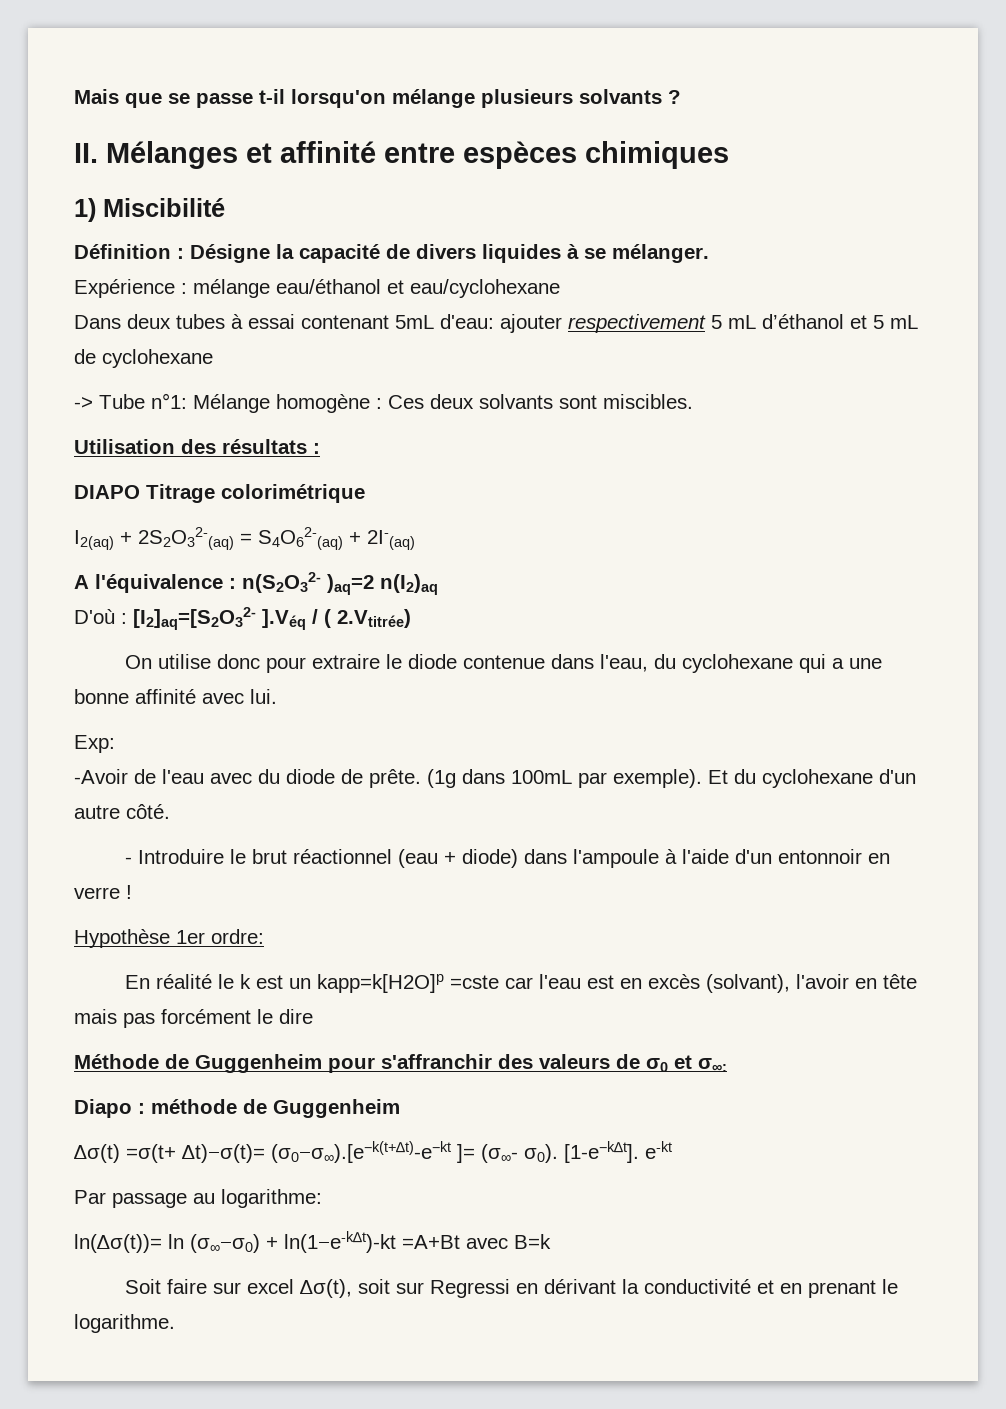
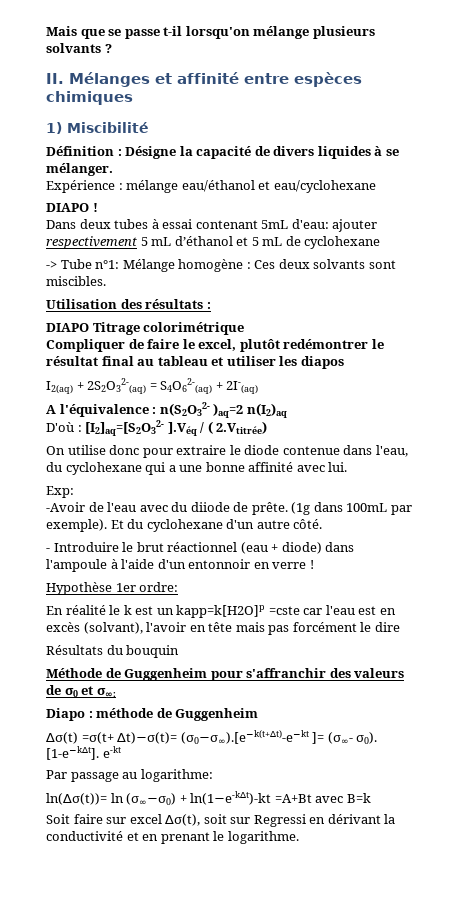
(560, 288) none -> [46,203,98,212] // DIAPO !
(365, 493) none -> [46,339,384,352] [46,356,344,369] // Compliquer de faire le excel, plutôt redémontrer le résultat final au tableau et utiliser les diapos
[286,769,335,784] diode -> [190,502,230,512] diiode
(313, 1016) none -> [46,645,180,658] // Résultats du bouquin

